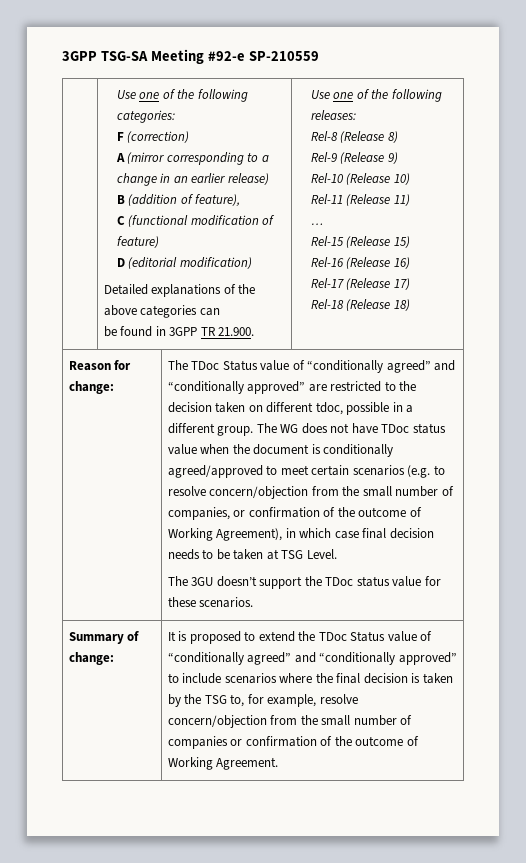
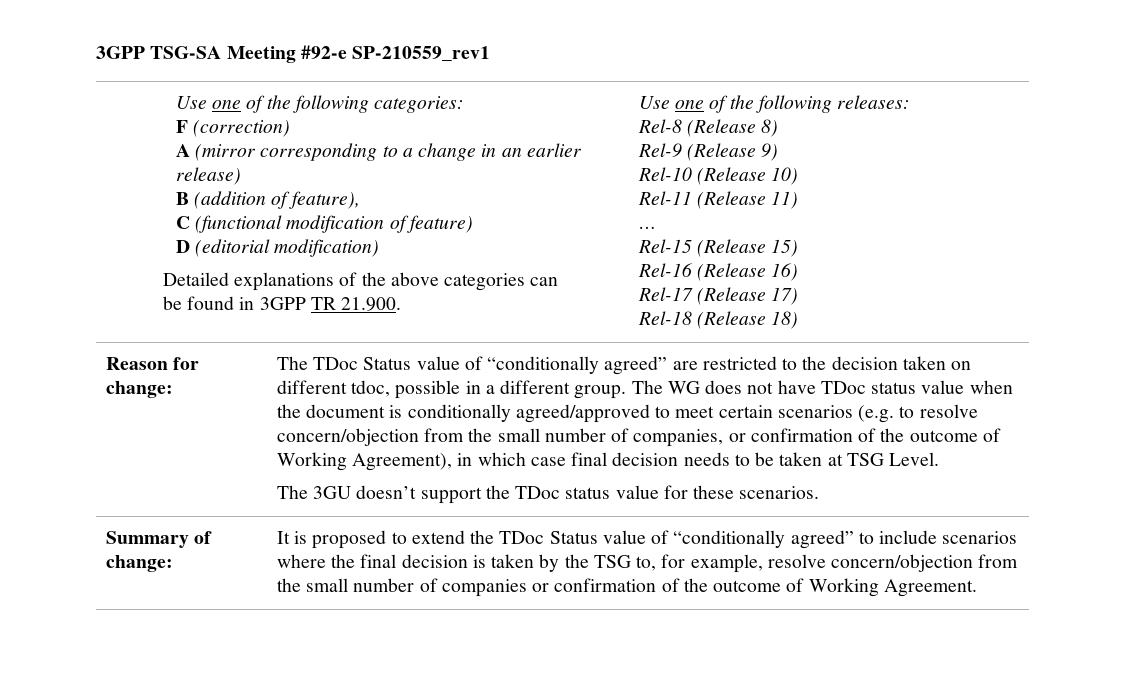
[248,51,319,61] SP-210559 -> [352,46,491,61] SP-210559_rev1
[434,360,456,371] [167,381,306,394] and “conditionally approved” -> (668, 365) none
[294,652,457,665] and “conditionally approved” -> (854, 539) none

